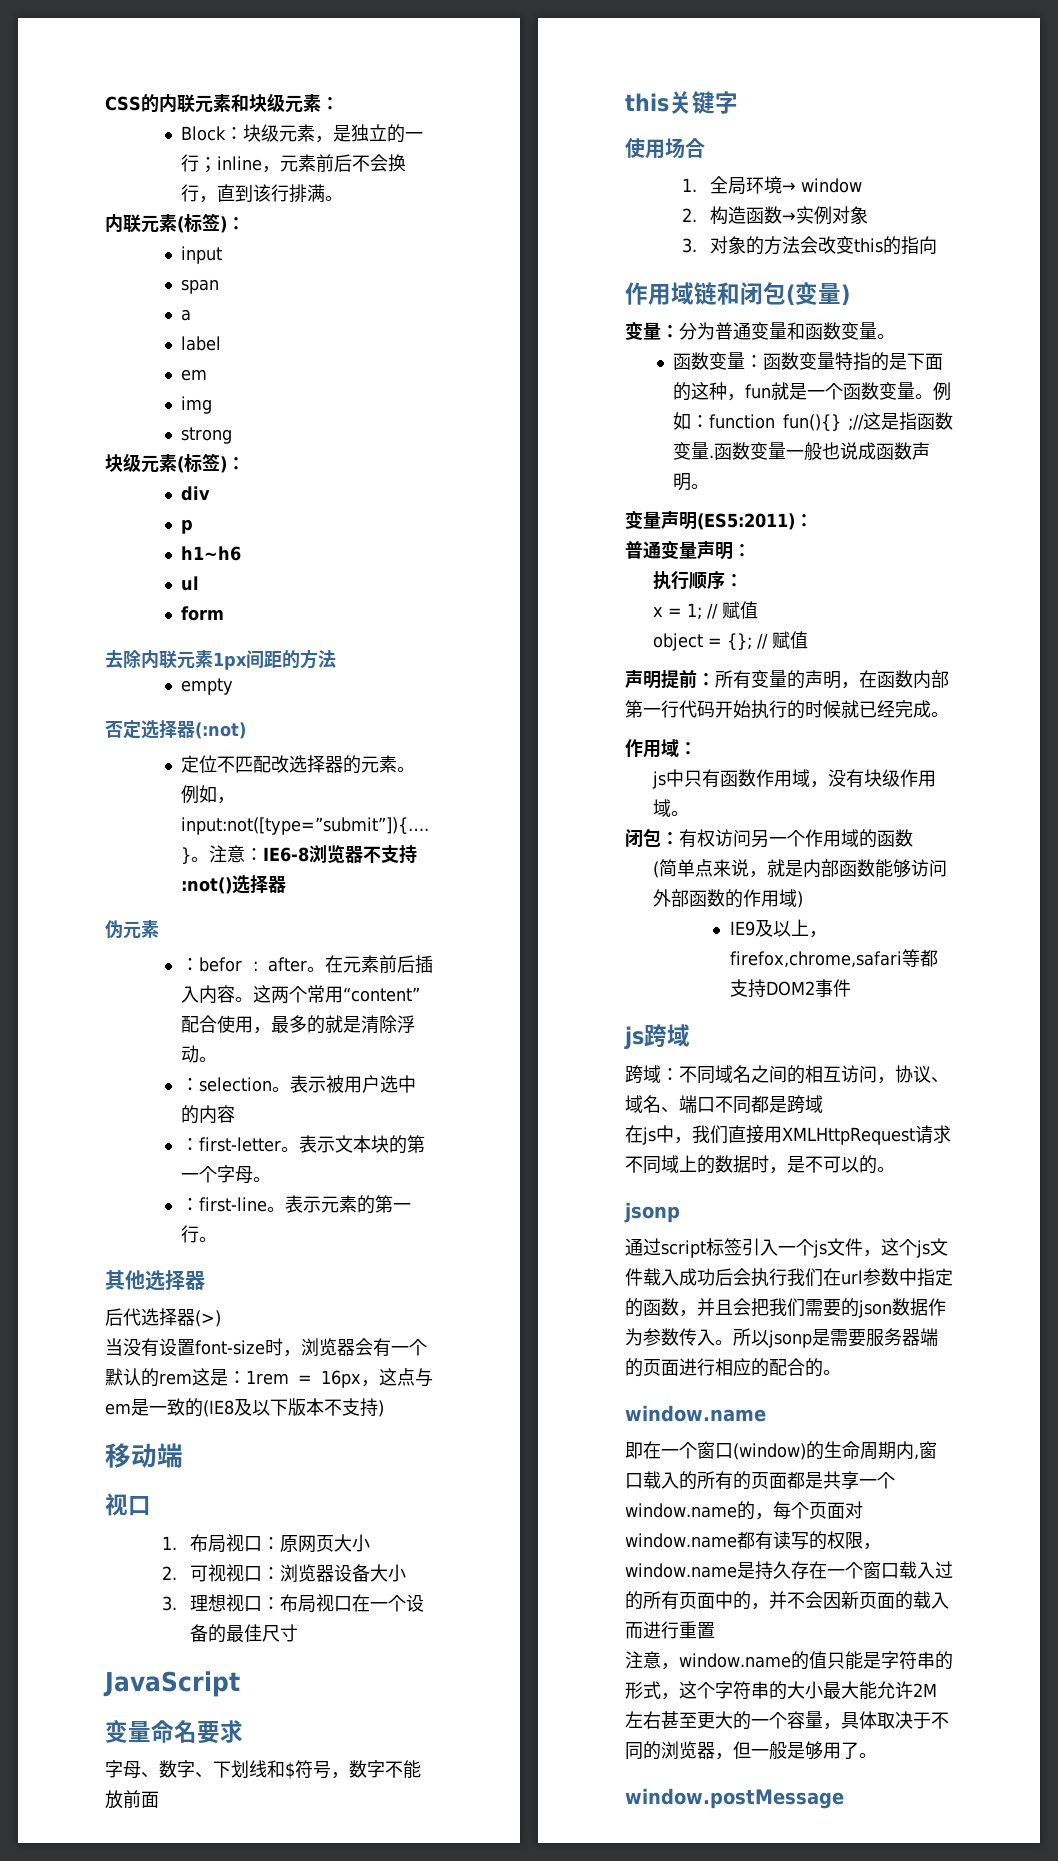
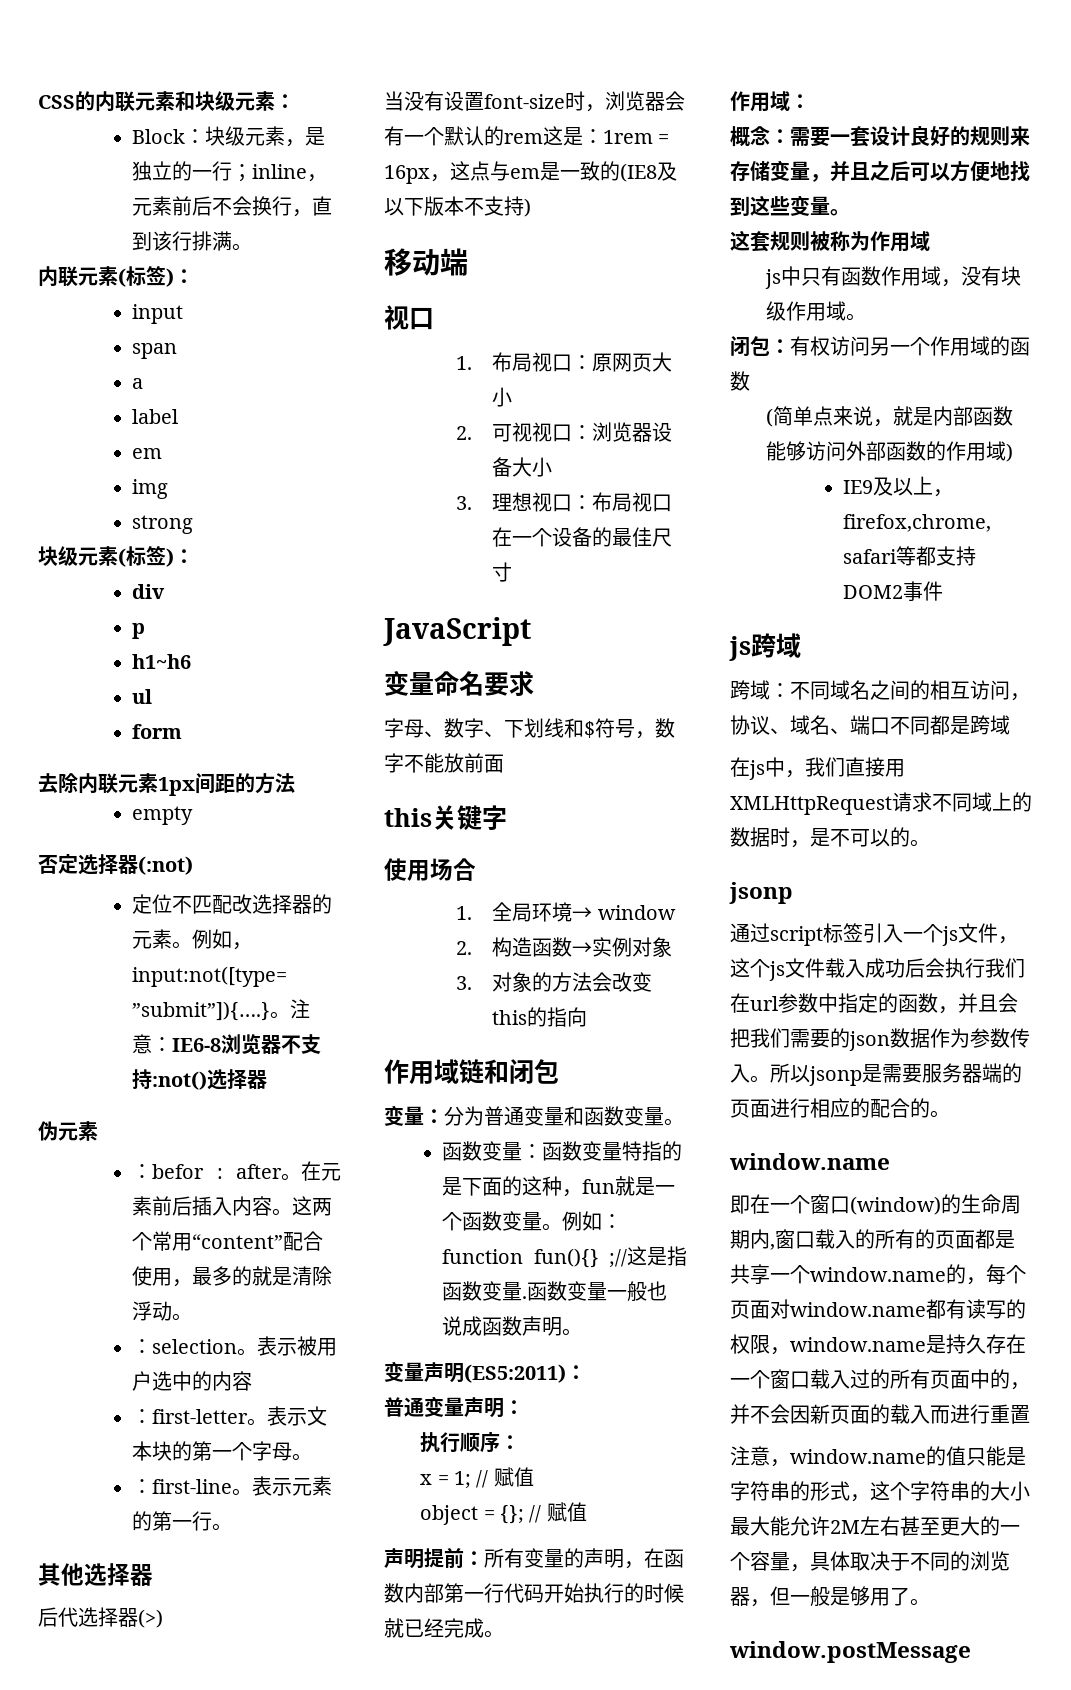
[786,281,850,306] (变量) -> (559, 1071) none
(697, 748) none -> [730,126,1030,147] [730,160,1030,182] [730,195,850,216] [730,230,930,252] // 概念：需要一套设计良好的规则来存储变量，并且之后可以方便地找到这些变量。 // 这套规则被称为作用域

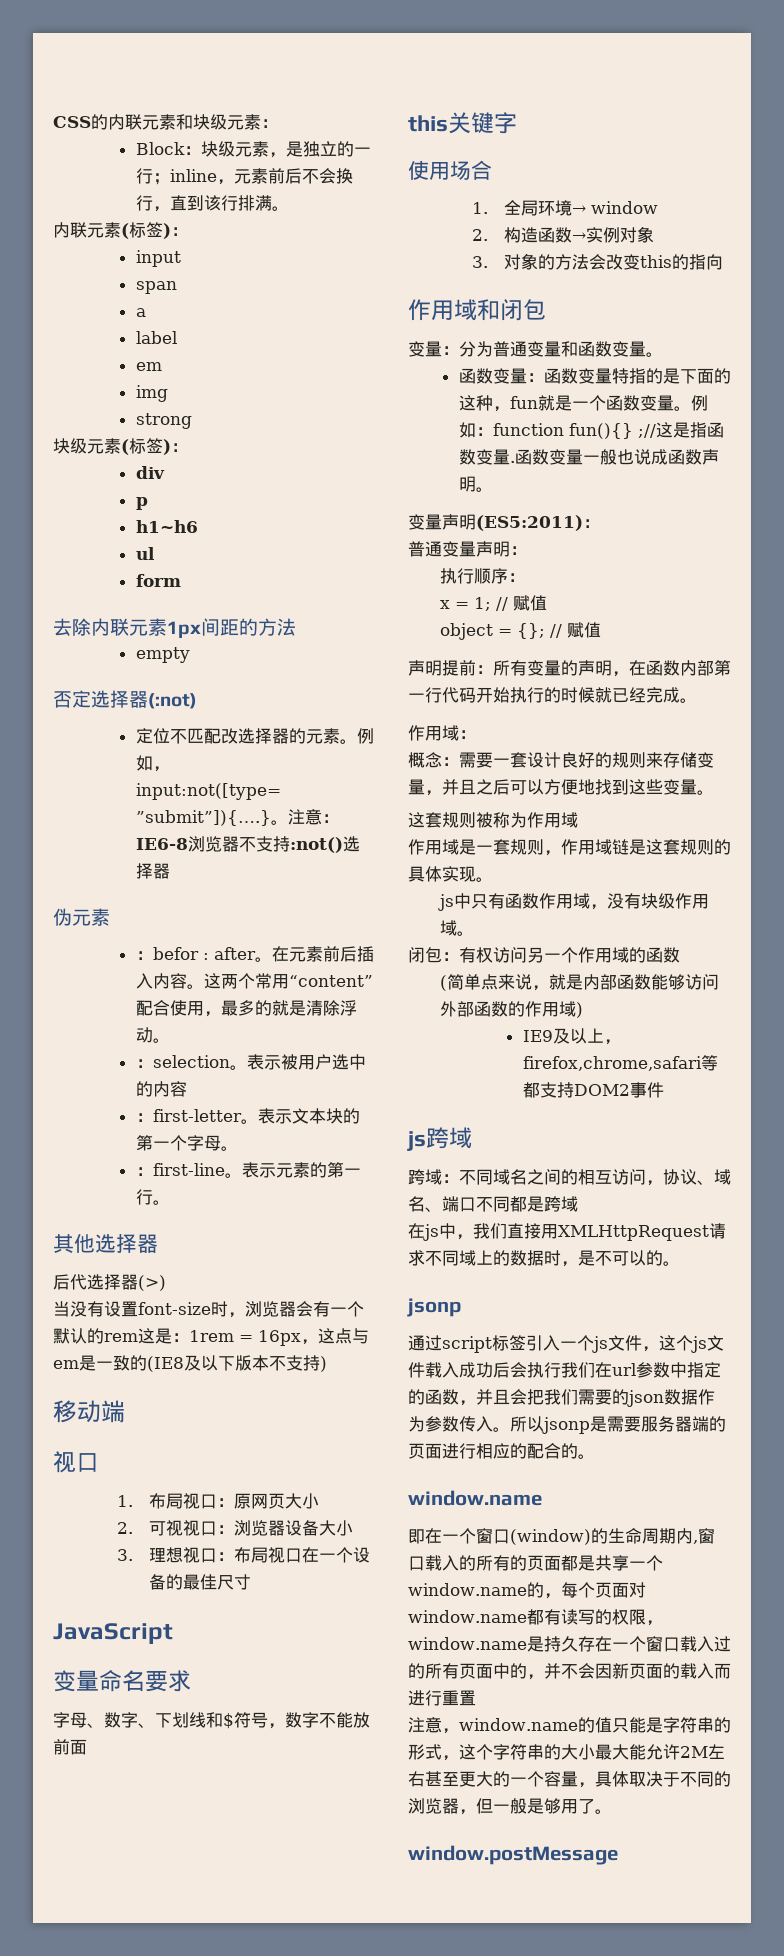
[459,1059,484,1084] 链 -> (477, 310) none
(930, 241) none -> [408,839,731,856] [408,866,493,882] // 作用域是一套规则，作用域链是这套规则的具体实现。

